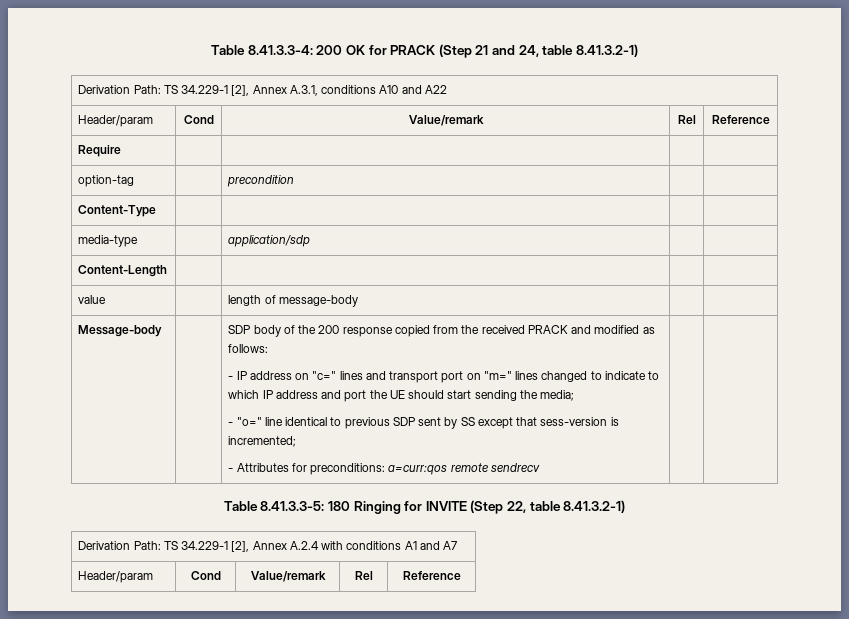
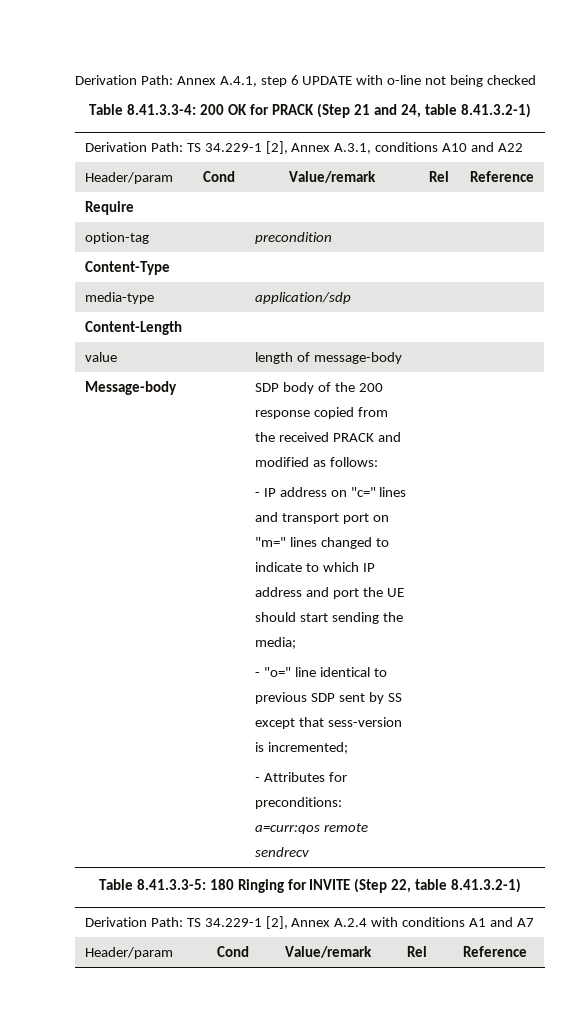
(210, 50) none -> [75,75,537,87] Derivation Path: Annex A.4.1, step 6 UPDATE with o-line not being checked //

